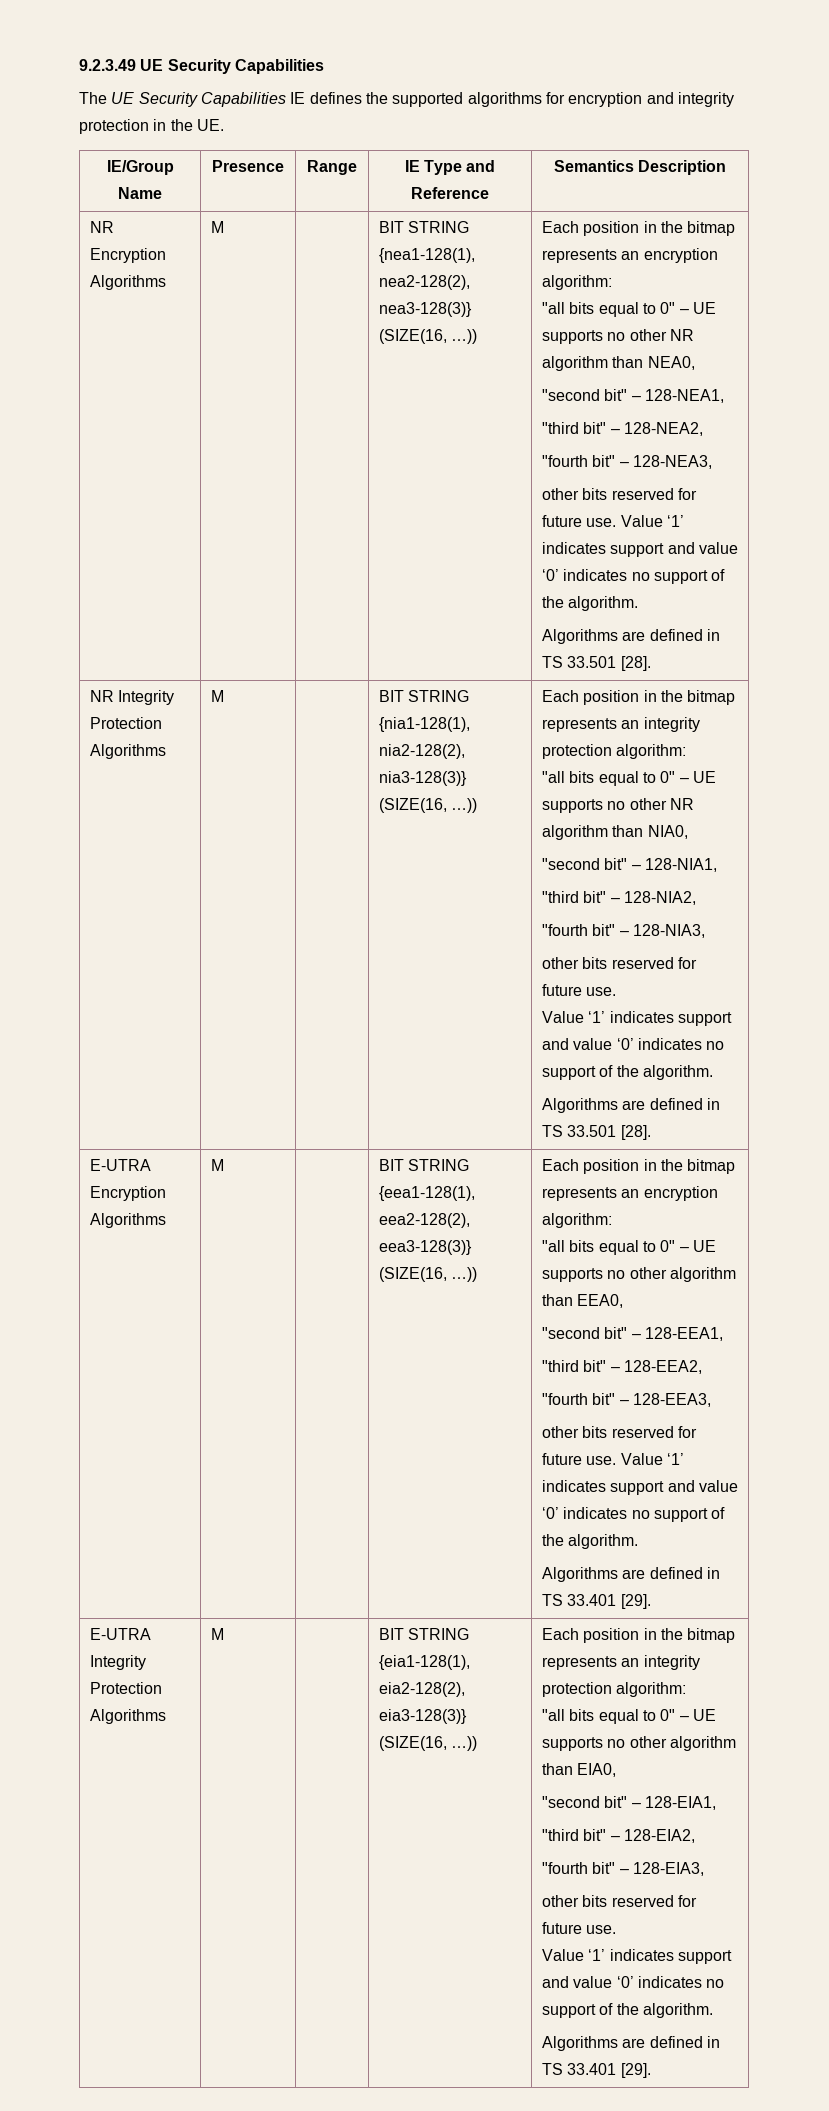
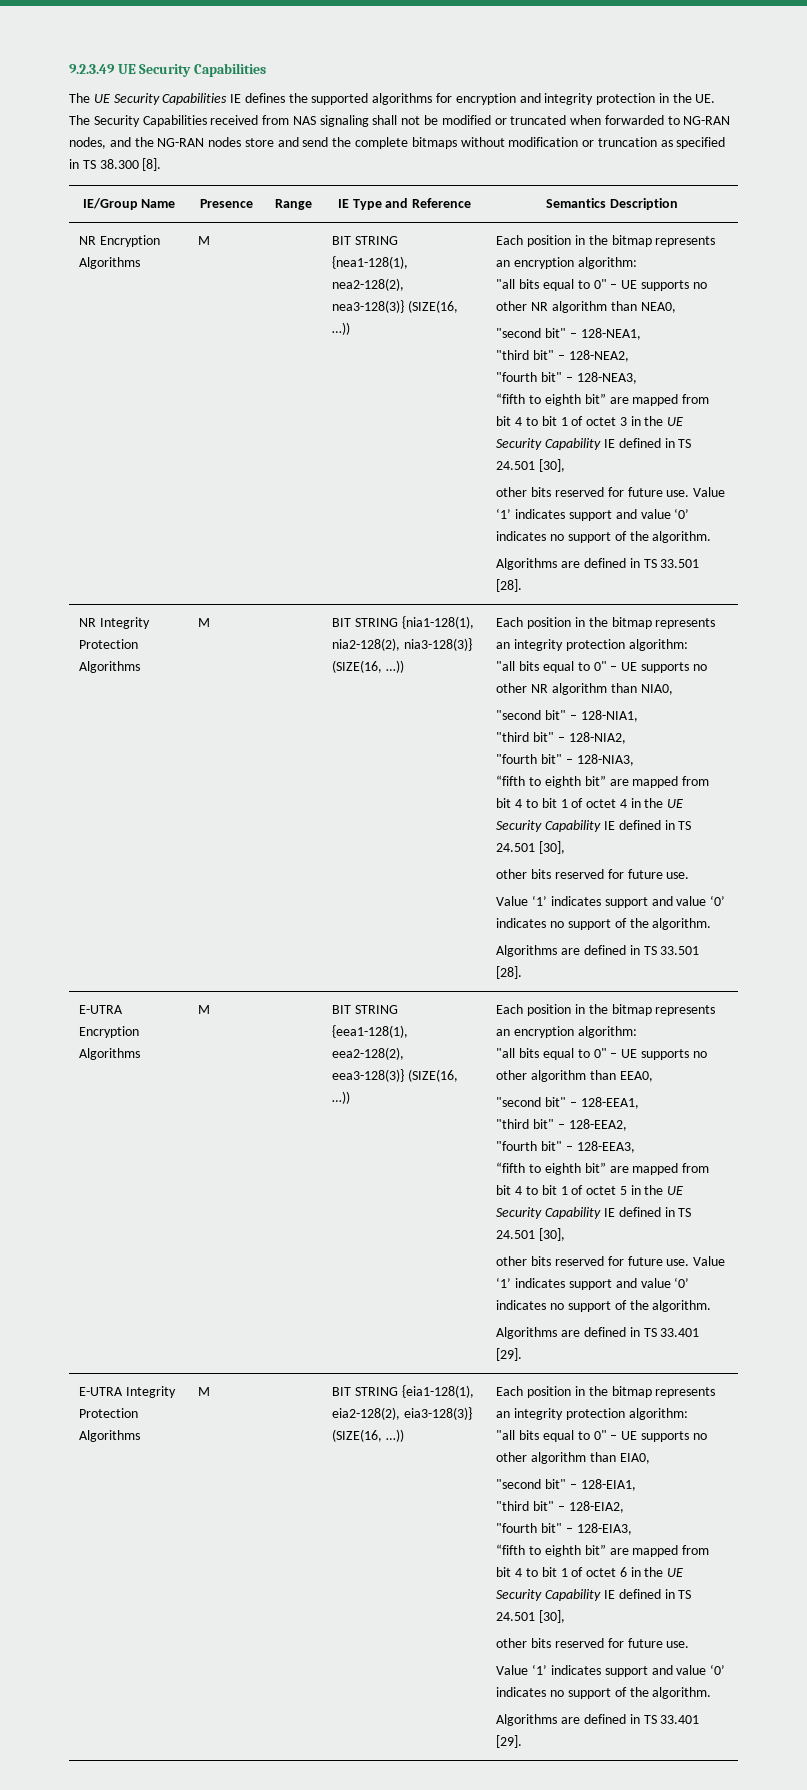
(224, 125) none -> [69,115,731,127] [69,137,726,149] [69,158,162,171] The Security Capabilities received from NAS signaling shall not be modified or truncated when forwarded to NG-RAN nodes, and the NG-RAN nodes store and send the complete bitmaps without modification or truncation as specified in TS 38.300 [8].
(712, 462) none -> [496,393,710,406] [496,416,684,426] [496,438,692,450] [496,459,566,472] // “fifth to eighth bit” are mapped from bit 4 to bit 1 of octet 3 in the UE Security Capability IE defined in TS 24.501 [30],
(705, 931) none -> [496,775,710,788] [496,798,684,808] [496,820,692,832] [496,841,566,854] // “fifth to eighth bit” are mapped from bit 4 to bit 1 of octet 4 in the UE Security Capability IE defined in TS 24.501 [30],
(711, 1400) none -> [496,1162,710,1175] [496,1185,684,1195] [496,1207,692,1219] [496,1228,566,1241] // “fifth to eighth bit” are mapped from bit 4 to bit 1 of octet 5 in the UE Security Capability IE defined in TS 24.501 [30],
(704, 1869) none -> [496,1544,710,1557] [496,1567,684,1577] [496,1589,692,1601] [496,1610,566,1623] // “fifth to eighth bit” are mapped from bit 4 to bit 1 of octet 6 in the UE Security Capability IE defined in TS 24.501 [30],

